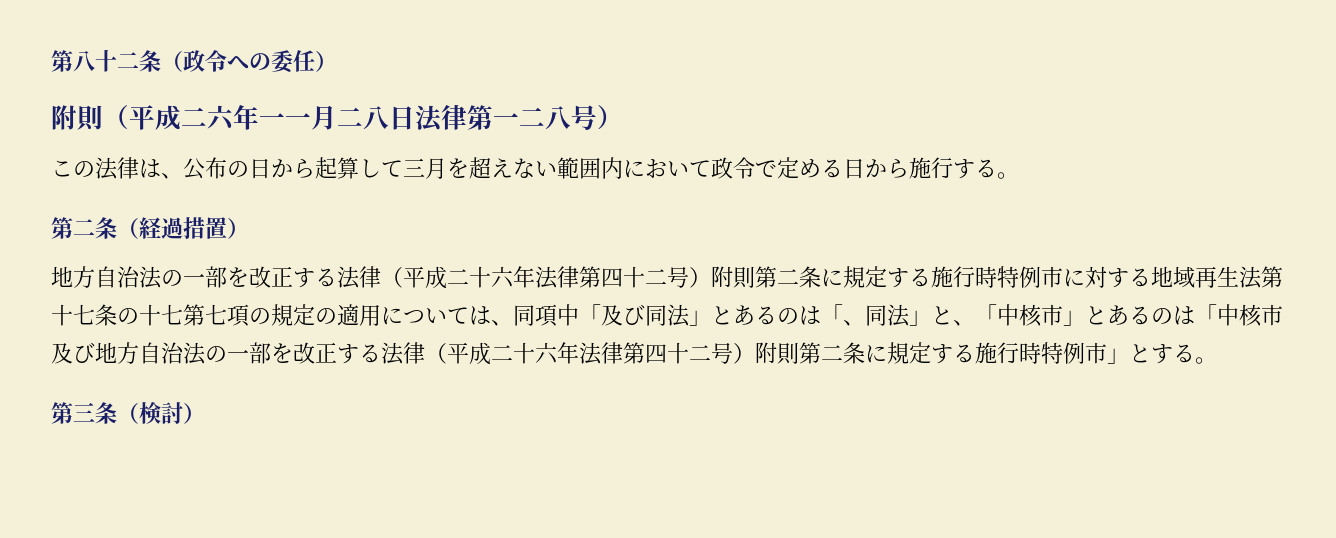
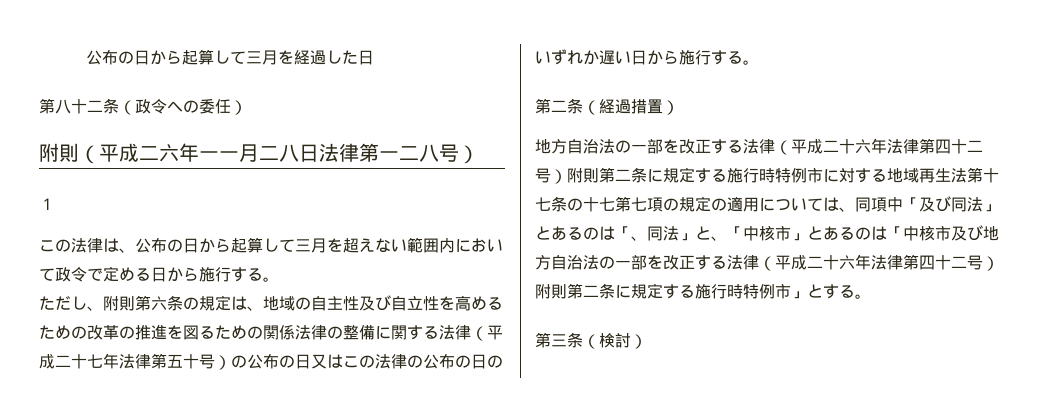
(51, 61) none -> [85,49,374,65] 公布の日から起算して三月を経過した日 //
(623, 117) none -> [39,198,55,210] // １
(1019, 175) none -> [39,295,503,311] [39,324,503,341] [39,353,503,370] [535,49,759,65] // ただし、附則第六条の規定は、地域の自主性及び自立性を高めるための改革の推進を図るための関係法律の整備に関する法律（平成二十七年法律第五十号）の公布の日又はこの法律の公布の日のいずれか遅い日から施行する。

